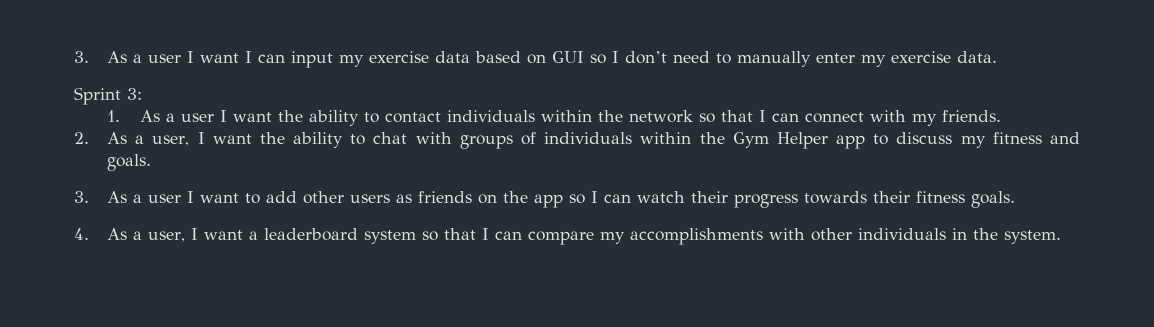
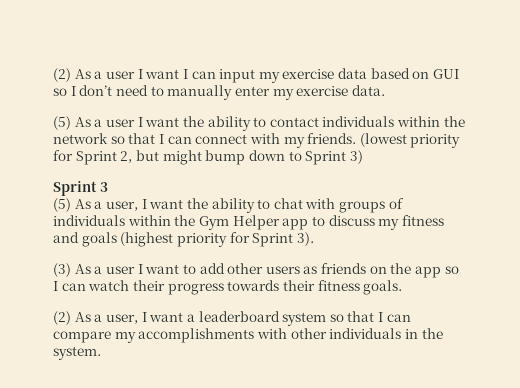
[74,51,89,63] 3. -> [53,68,71,82] (2)
[74,87,142,105] [106,110,120,122] Sprint 3: // 1. -> [53,116,71,130] (5)
[74,132,89,144] // 2. -> [359,133,461,148] [53,150,363,165] [53,181,108,196] [53,198,71,212] (lowest priority for Sprint 2, but might bump down to Sprint 3) // Sprint 3 // (5)
[106,154,151,171] [74,191,89,203] goals. // 3. -> [81,232,314,247] [53,263,71,277] goals (highest priority for Sprint 3). // (3)
[74,228,89,240] 4. -> [53,311,71,325] (2)

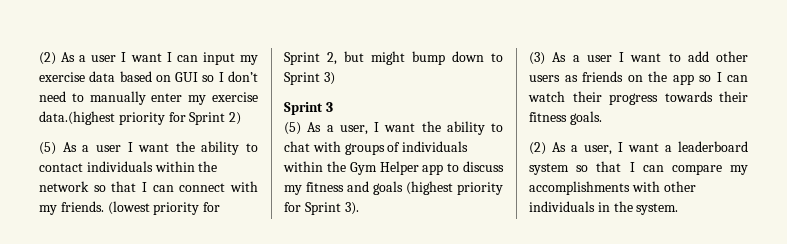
[351,85,385,96] data. -> [39,111,242,125] data.(highest priority for Sprint 2)

